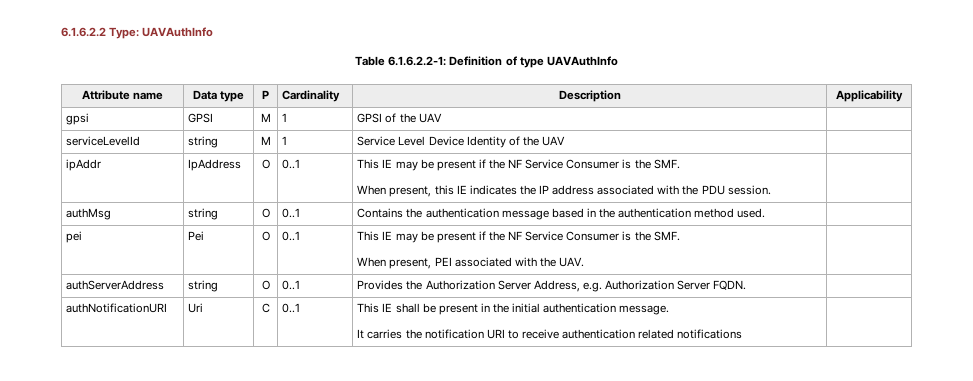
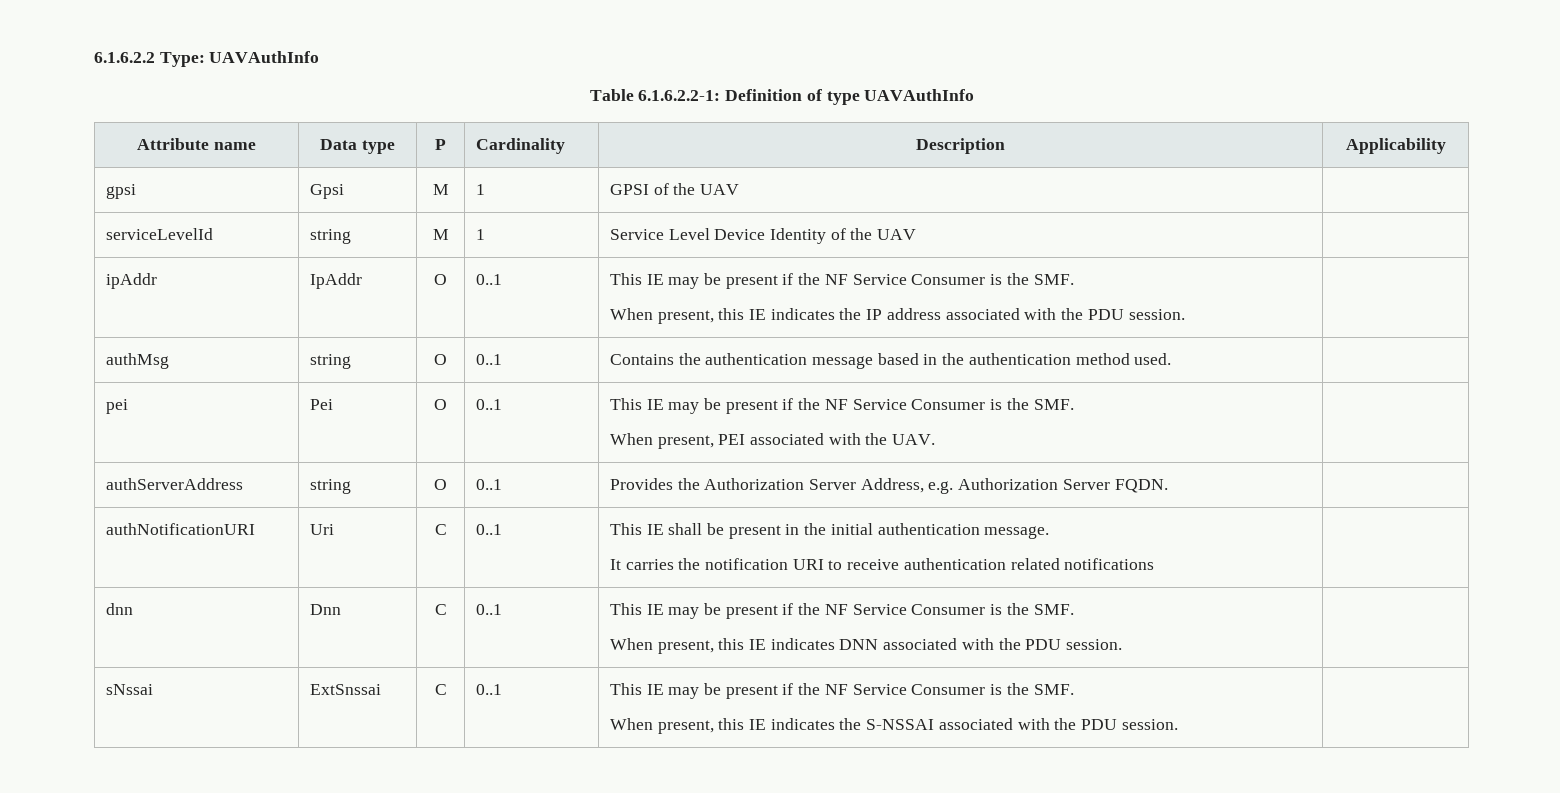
[188,113,214,123] GPSI -> [309,184,344,199] Gpsi
[188,159,242,171] IpAddress -> [309,273,362,289] IpAddr
(743, 334) none -> [105,603,133,615] [309,604,341,615] [434,604,447,615] [475,604,502,615] [609,603,1074,619] [609,638,1123,654] [105,684,153,695] [309,684,381,695] [434,684,447,695] [475,684,502,695] [609,683,1074,699] [609,718,1178,734] // dnn | Dnn | C | 0..1 | This IE may be present if the NF Service Consumer is the SMF. // When present, this IE indicates DNN associated with the PDU session. | // sNssai | ExtSnssai | C | 0..1 | This IE may be present if the NF Service Consumer is the SMF. // When present, this IE indicates the S-NSSAI associated with the PDU session. |

